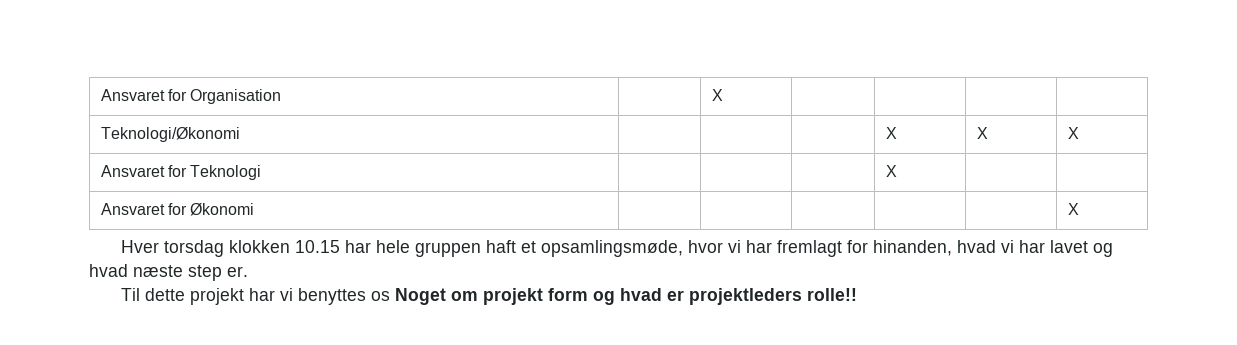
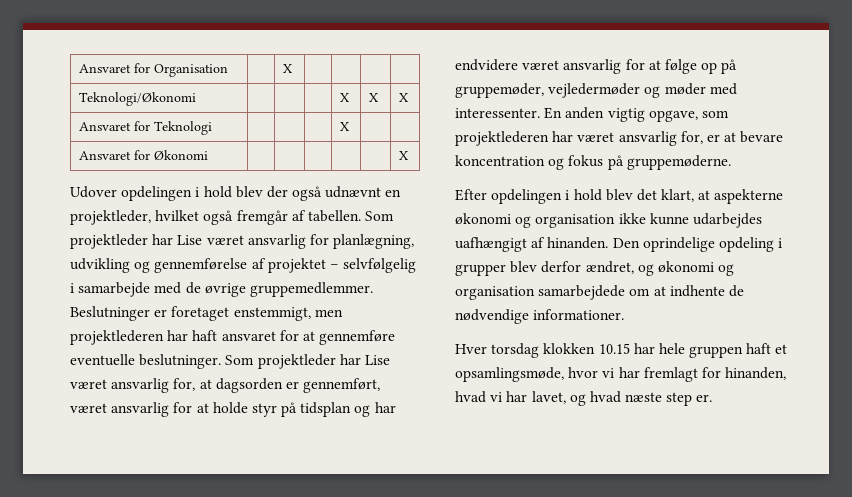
(1079, 209) none -> [70,186,402,201] [70,210,395,225] [70,234,415,249] [70,258,417,273] [70,282,373,297] [70,306,343,321] [70,330,396,345] [70,354,390,369] [70,378,381,393] [70,402,396,417] [455,59,738,74] [455,83,737,98] [455,107,729,122] [455,131,784,146] [455,155,731,170] [455,189,784,204] [455,213,762,228] [455,237,783,252] [455,261,735,276] [455,285,744,300] [455,309,625,324] // Udover opdelingen i hold blev der også udnævnt en projektleder, hvilket også fremgår af tabellen. Som projektleder har Lise været ansvarlig for planlægning, udvikling og gennemførelse af projektet – selvfølgelig i samarbejde med de øvrige gruppemedlemmer. Beslutninger er foretaget enstemmigt, men projektlederen har haft ansvaret for at gennemføre eventuelle beslutninger. Som projektleder har Lise været ansvarlig for, at dagsorden er gennemført, været ansvarlig for at holde styr på tidsplan og har endvidere været ansvarlig for at følge op på gruppemøder, vejledermøder og møder med interessenter. En anden vigtig opgave, som projektlederen har været ansvarlig for, er at bevare koncentration og fokus på gruppemøderne. // Efter opdelingen i hold blev det klart, at aspekterne økonomi og organisation ikke kunne udarbejdes uafhængigt af hinanden. Den oprindelige opdeling i grupper blev derfor ændret, og økonomi og organisation samarbejdede om at indhente de nødvendige informationer.
[1049,240,1088,253] lavet -> [531,391,566,404] lavet,
[120,288,857,305] // Til dette projekt har vi benyttes os Noget om projekt form og hvad er projektleders rolle!! -> (713, 398) none

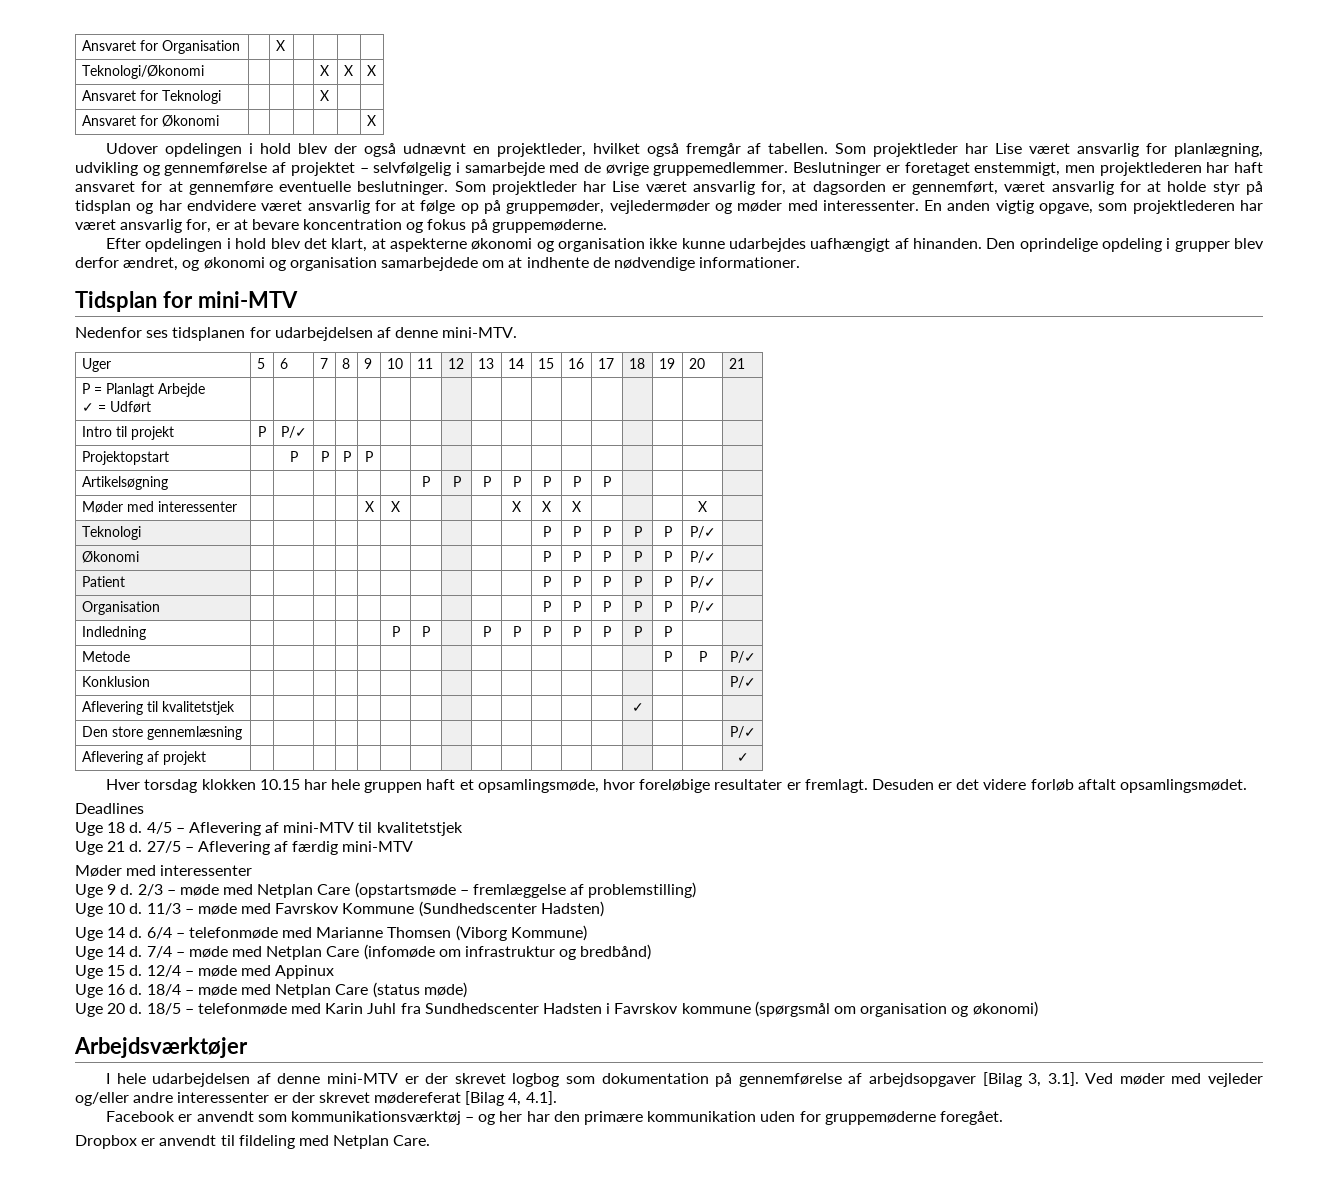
(625, 314) none -> [75,291,298,312] [75,327,518,341] [81,358,111,372] [256,358,265,369] [279,358,288,369] [319,358,328,369] [341,358,350,369] [363,358,372,369] [386,358,403,369] [416,358,433,369] [447,358,464,369] [477,358,494,369] [507,358,524,369] [537,358,554,369] [567,358,584,369] [597,358,614,369] [628,358,645,369] [658,358,675,369] [688,358,705,369] [728,358,745,369] [81,383,205,397] [81,401,151,413] [81,426,174,440] [258,426,266,437] [280,426,307,438] [81,451,169,465] [289,451,298,462] [320,451,329,462] [342,451,351,462] [365,451,373,462] [81,476,168,490] [422,476,430,487] [452,476,461,487] [482,476,491,487] [512,476,521,487] [542,476,551,487] [572,476,581,487] [603,476,611,487] [81,501,237,513] [364,501,374,512] [391,501,400,512] [512,501,521,512] [542,501,551,512] [572,501,581,512] [698,501,707,512] [81,526,141,540] [542,526,551,537] [572,526,581,537] [603,526,611,537] [633,526,642,537] [663,526,672,537] [689,526,716,538] [81,551,139,563] [542,551,551,562] [572,551,581,562] [603,551,611,562] [633,551,642,562] [663,551,672,562] [689,551,716,563] [81,576,125,587] [542,576,551,587] [572,576,581,587] [603,576,611,587] [633,576,642,587] [663,576,672,587] [689,576,716,588] [81,601,160,615] [542,601,551,612] [572,601,581,612] [603,601,611,612] [633,601,642,612] [663,601,672,612] [689,601,716,613] [81,626,146,640] [391,626,400,637] [422,626,430,637] [482,626,491,637] [512,626,521,637] [542,626,551,637] [572,626,581,637] [603,626,611,637] [633,626,642,637] [663,626,672,637] [81,651,130,662] [663,651,672,662] [698,651,707,662] [729,651,756,663] [81,676,150,687] [729,676,756,688] [81,701,235,715] [631,703,644,712] [81,726,242,740] [729,726,756,738] [81,751,206,765] [736,753,749,762] // Tidsplan for mini-MTV // Nedenfor ses tidsplanen for udarbejdelsen af denne mini-MTV. // Uger | 5 | 6 | 7 | 8 | 9 | 10 | 11 | 12 | 13 | 14 | 15 | 16 | 17 | 18 | 19 | 20 | 21 // P = Planlagt Arbejde // ✓ = Udført | | | | | | | | | | | | | | | | | // Intro til projekt | P | P/✓ | | | | | | | | | | | | | | | // Projektopstart | | P | P | P | P | | | | | | | | | | | | // Artikelsøgning | | | | | | | P | P | P | P | P | P | P | | | | // Møder med interessenter | | | | | X | X | | | | X | X | X | | | | X | // Teknologi | | | | | | | | | | | P | P | P | P | P | P/✓ | // Økonomi | | | | | | | | | | | P | P | P | P | P | P/✓ | // Patient | | | | | | | | | | | P | P | P | P | P | P/✓ | // Organisation | | | | | | | | | | | P | P | P | P | P | P/✓ | // Indledning | | | | | | P | P | | P | P | P | P | P | P | P | | // Metode | | | | | | | | | | | | | | | P | P | P/✓ // Konklusion | | | | | | | | | | | | | | | | | P/✓ // Aflevering til kvalitetstjek | | | | | | | | | | | | | | ✓ | | | // Den store gennemlæsning | | | | | | | | | | | | | | | | | P/✓ // Aflevering af projekt | | | | | | | | | | | | | | | | | ✓
[602,367,787,382] [455,391,713,406] vi har fremlagt for hinanden, hvad vi har lavet, og hvad næste step er. -> [639,779,1248,793] [75,803,144,814] [75,822,463,836] [75,841,414,855] [75,865,253,877] [75,882,697,898] [75,901,604,917] [75,925,587,941] [75,944,652,960] [75,965,335,979] [75,982,467,998] [75,1001,1038,1017] [74,1037,248,1058] [106,1072,1264,1087] [75,1091,557,1106] [106,1111,1003,1125] [75,1135,431,1149] foreløbige resultater er fremlagt. Desuden er det videre forløb aftalt opsamlingsmødet. // Deadlines // Uge 18 d. 4/5 – Aflevering af mini-MTV til kvalitetstjek // Uge 21 d. 27/5 – Aflevering af færdig mini-MTV // Møder med interessenter // Uge 9 d. 2/3 – møde med Netplan Care (opstartsmøde – fremlæggelse af problemstilling) // Uge 10 d. 11/3 – møde med Favrskov Kommune (Sundhedscenter Hadsten) // Uge 14 d. 6/4 – telefonmøde med Marianne Thomsen (Viborg Kommune) // Uge 14 d. 7/4 – møde med Netplan Care (infomøde om infrastruktur og bredbånd) // Uge 15 d. 12/4 – møde med Appinux // Uge 16 d. 18/4 – møde med Netplan Care (status møde) // Uge 20 d. 18/5 – telefonmøde med Karin Juhl fra Sundhedscenter Hadsten i Favrskov kommune (spørgsmål om organisation og økonomi) // Arbejdsværktøjer // I hele udarbejdelsen af denne mini-MTV er der skrevet logbog som dokumentation på gennemførelse af arbejdsopgaver [Bilag 3, 3.1]. Ved møder med vejleder og/eller andre interessenter er der skrevet mødereferat [Bilag 4, 4.1]. // Facebook er anvendt som kommunikationsværktøj – og her har den primære kommunikation uden for gruppemøderne foregået. // Dropbox er anvendt til fildeling med Netplan Care.

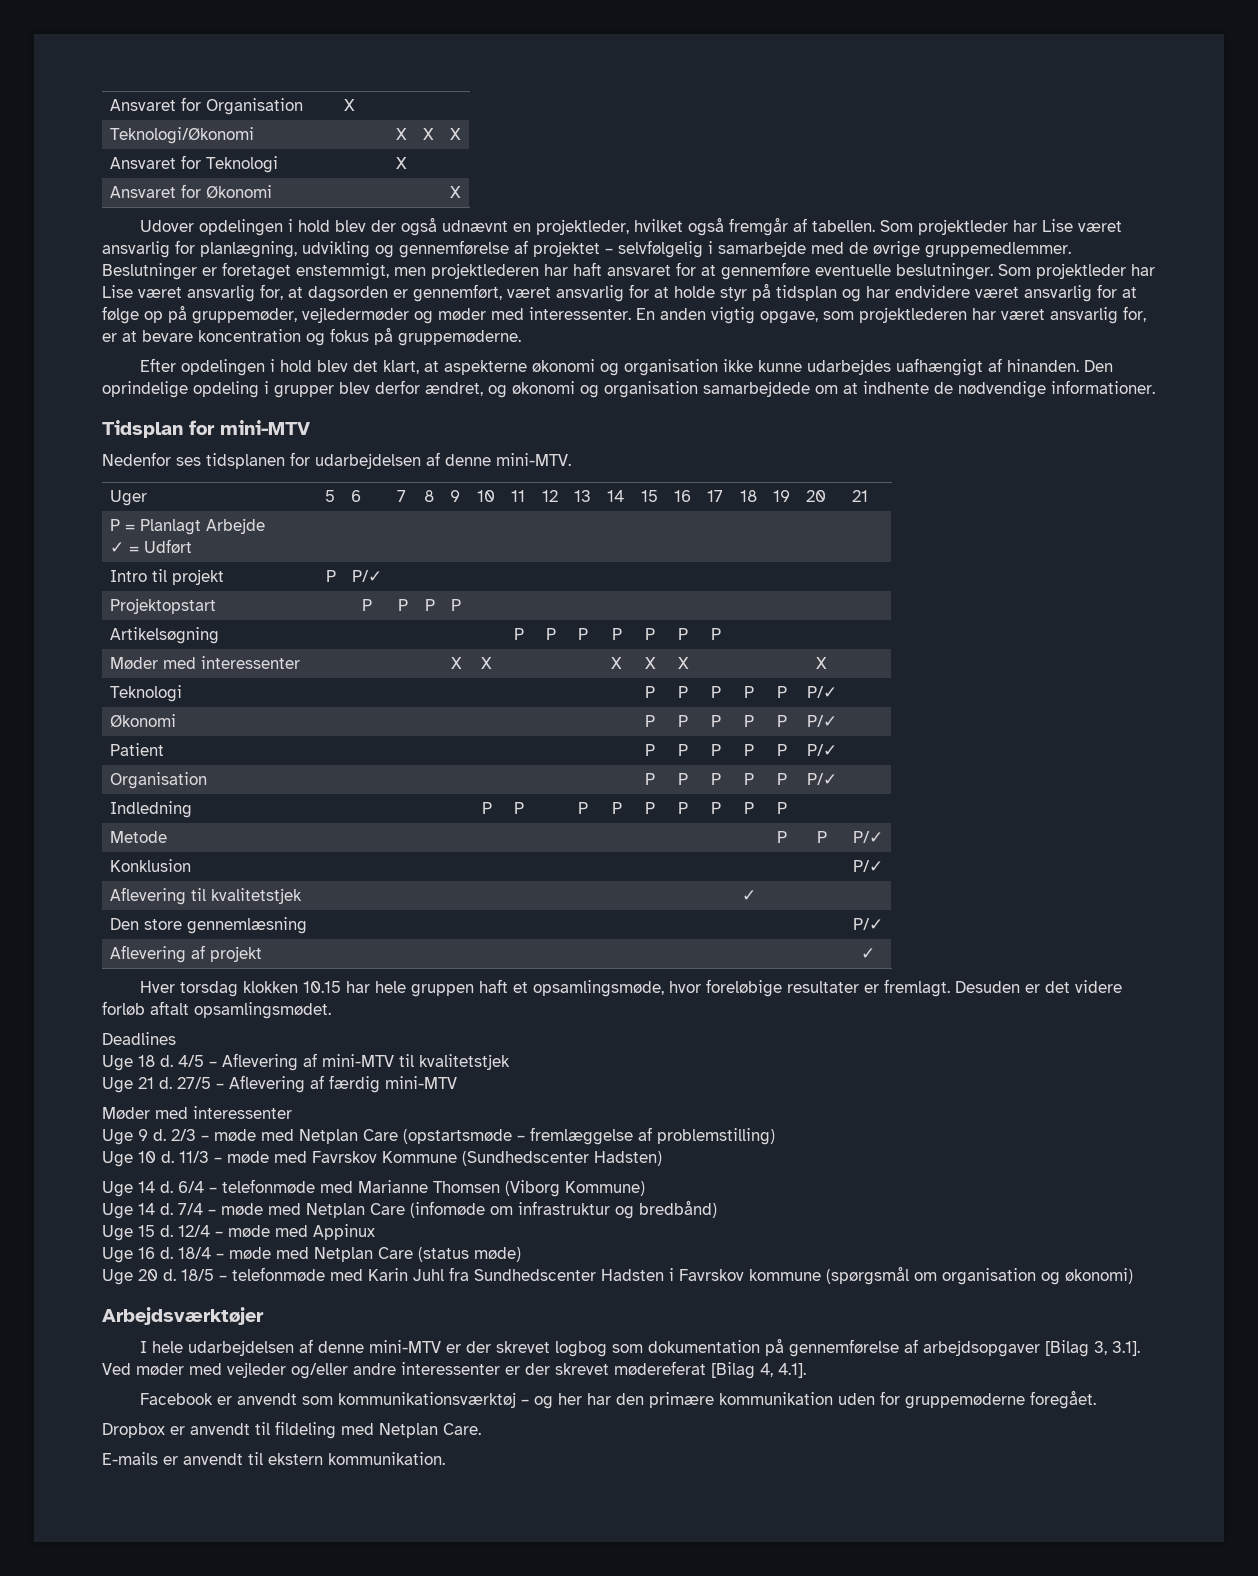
(431, 1140) none -> [102,1452,445,1465] // E-mails er anvendt til ekstern kommunikation.

